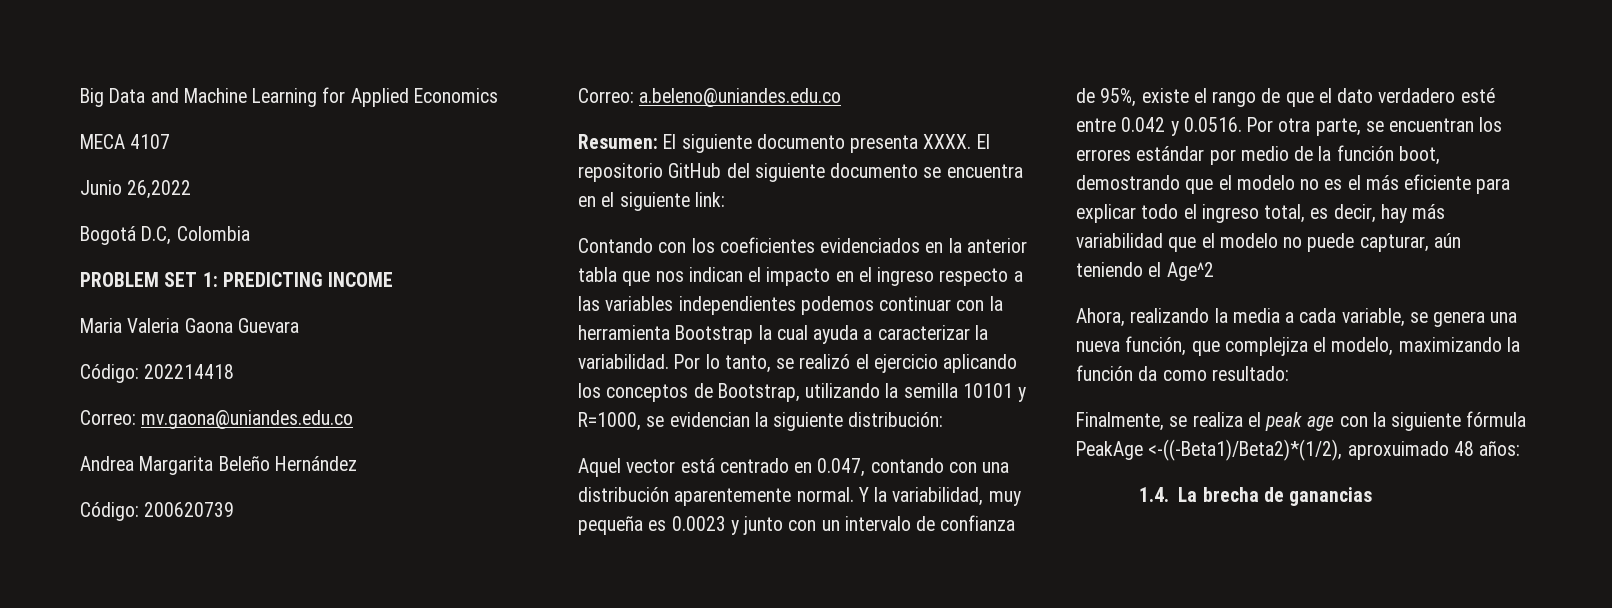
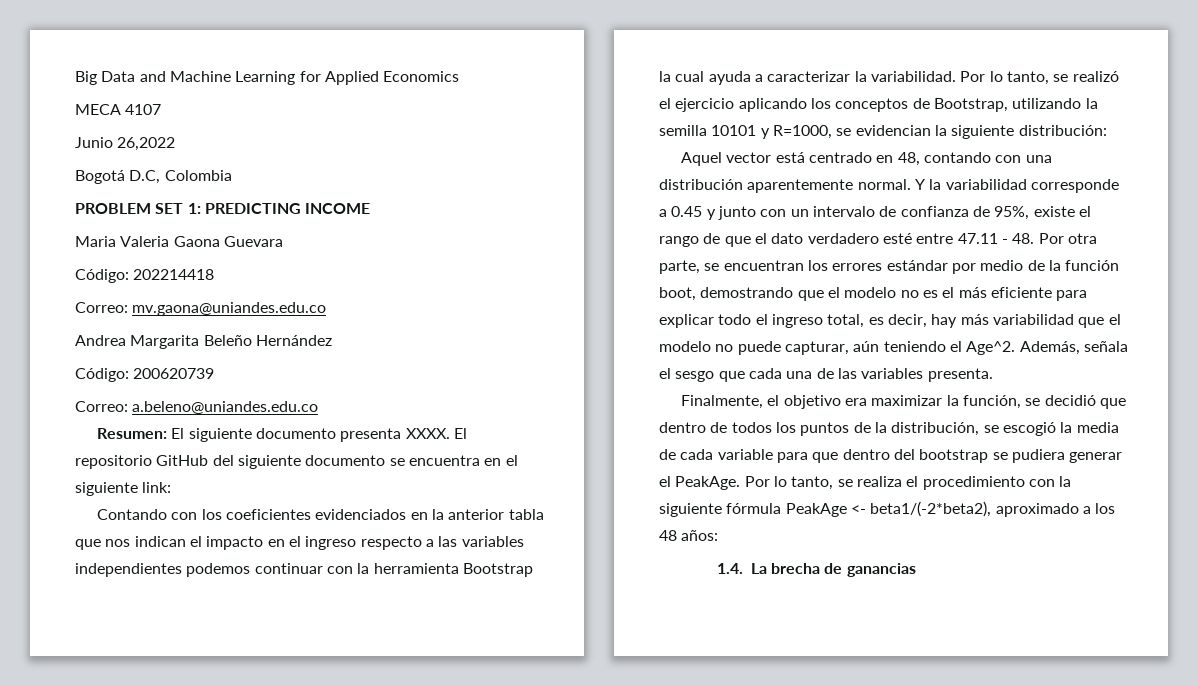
[817,458,866,477] 0.047, -> [897,152,920,166] 48,
[892,487,1021,506] [578,516,726,535] variabilidad, muy pequeña es 0.0023 -> [945,179,1119,193] [659,206,703,217] variabilidad corresponde a 0.45
[1121,117,1242,136] 0.042 y 0.0516. -> [957,233,1035,244] 47.11 - 48.
[1166,262,1214,281] [1076,308,1518,327] [1076,336,1520,356] [1076,365,1289,381] [1076,412,1164,431] Age^2 // Ahora, realizando la media a cada variable, se genera una nueva función, que complejiza el modelo, maximizando la función da como resultado: // Finalmente, -> [966,341,1128,355] [659,368,993,382] [681,395,1126,409] [659,422,1119,436] [659,449,1123,463] [659,476,834,490] Age^2. Además, señala el sesgo que cada una de las variables presenta. // Finalmente, el objetivo era maximizar la función, se decidió que dentro de todos los puntos de la distribución, se escogió la media de cada variable para que dentro del bootstrap se pudiera generar el PeakAge. Por lo tanto,
[1265,412,1335,431] peak age -> [922,476,1025,490] procedimiento
[1148,439,1449,461] <-((-Beta1)/Beta2)*(1/2), aproxuimado -> [850,501,1116,517] <- beta1/(-2*beta2), aproximado a los

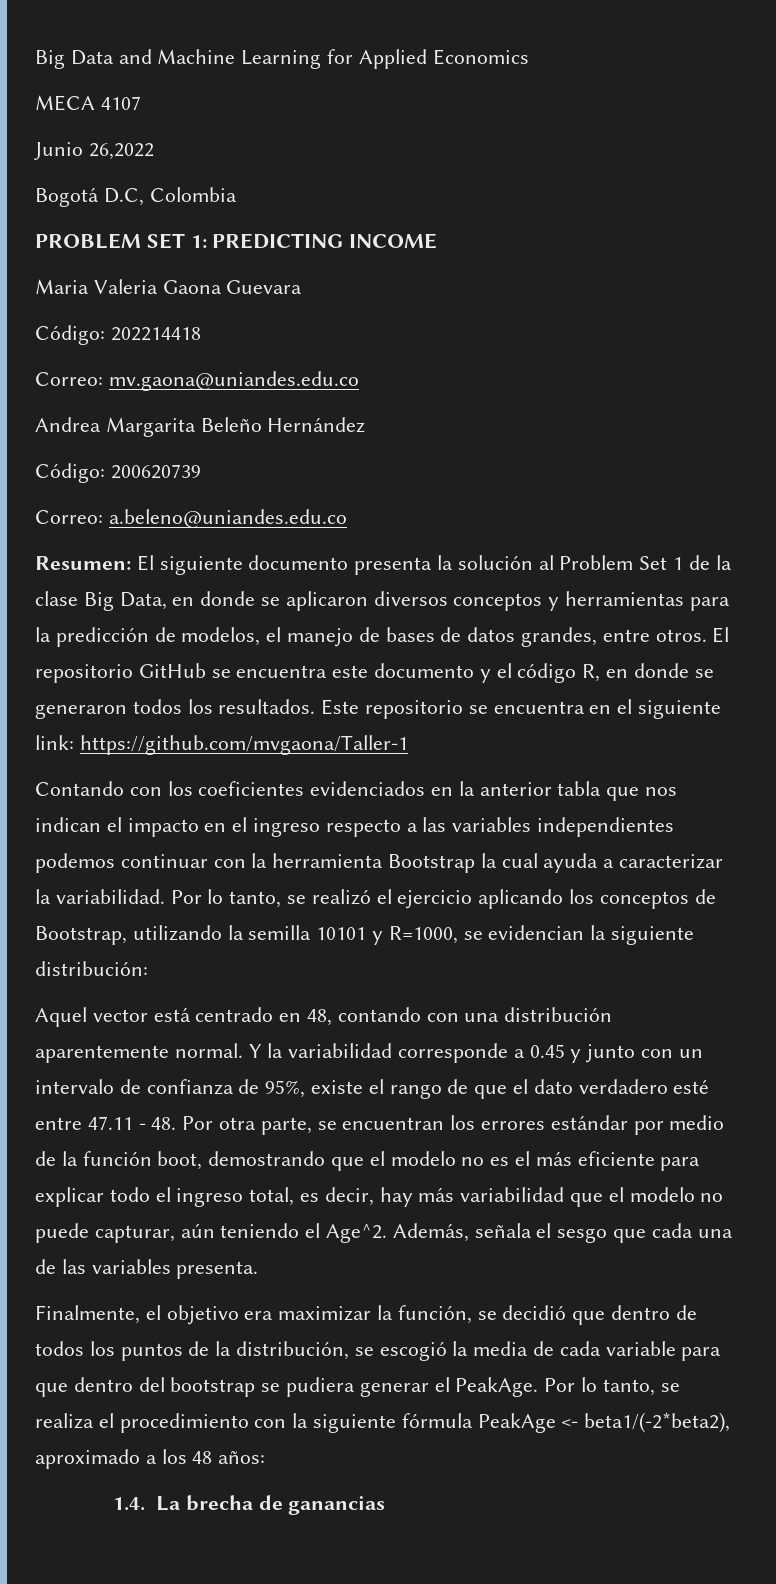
[405,428,467,439] [75,455,386,469] XXXX. El repositorio GitHub del siguiente documento -> [437,555,732,570] [35,591,730,611] [35,627,730,647] [35,663,714,683] [35,699,464,719] la solución al Problem Set 1 de la clase Big Data, en donde se aplicaron diversos conceptos y herramientas para la predicción de modelos, el manejo de bases de datos grandes, entre otros. El repositorio GitHub se encuentra este documento y el código R, en donde se generaron todos los resultados. Este repositorio
(172, 487) none -> [79,735,408,755] https://github.com/mvgaona/Taller-1

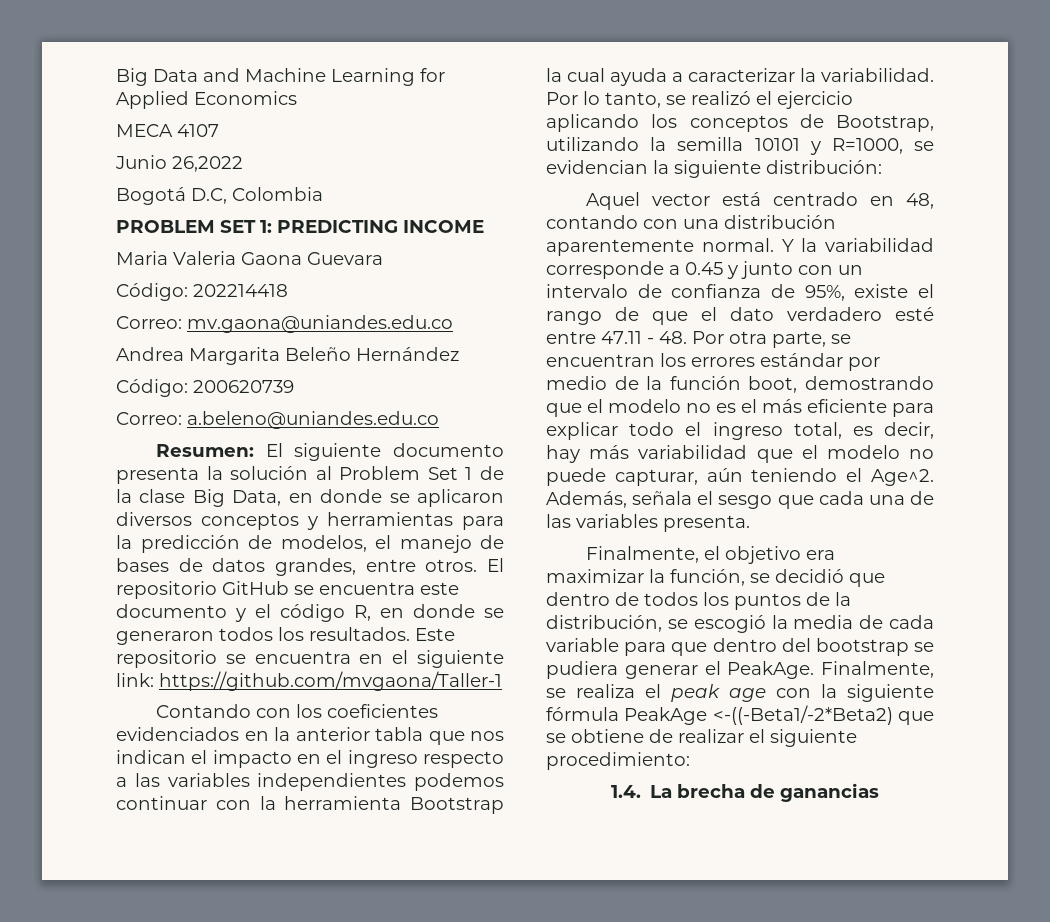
[544,1377,655,1396] Por lo tanto, -> [821,661,934,678] Finalmente,
[119,1413,249,1433] procedimiento -> [671,684,766,702] peak age
[561,1412,731,1433] [35,1449,266,1469] <- beta1/(-2*beta2), aproximado a los 48 años: -> [712,705,934,725] [546,729,857,747] [546,752,690,770] <-((-Beta1/-2*Beta2) que se obtiene de realizar el siguiente procedimiento:

